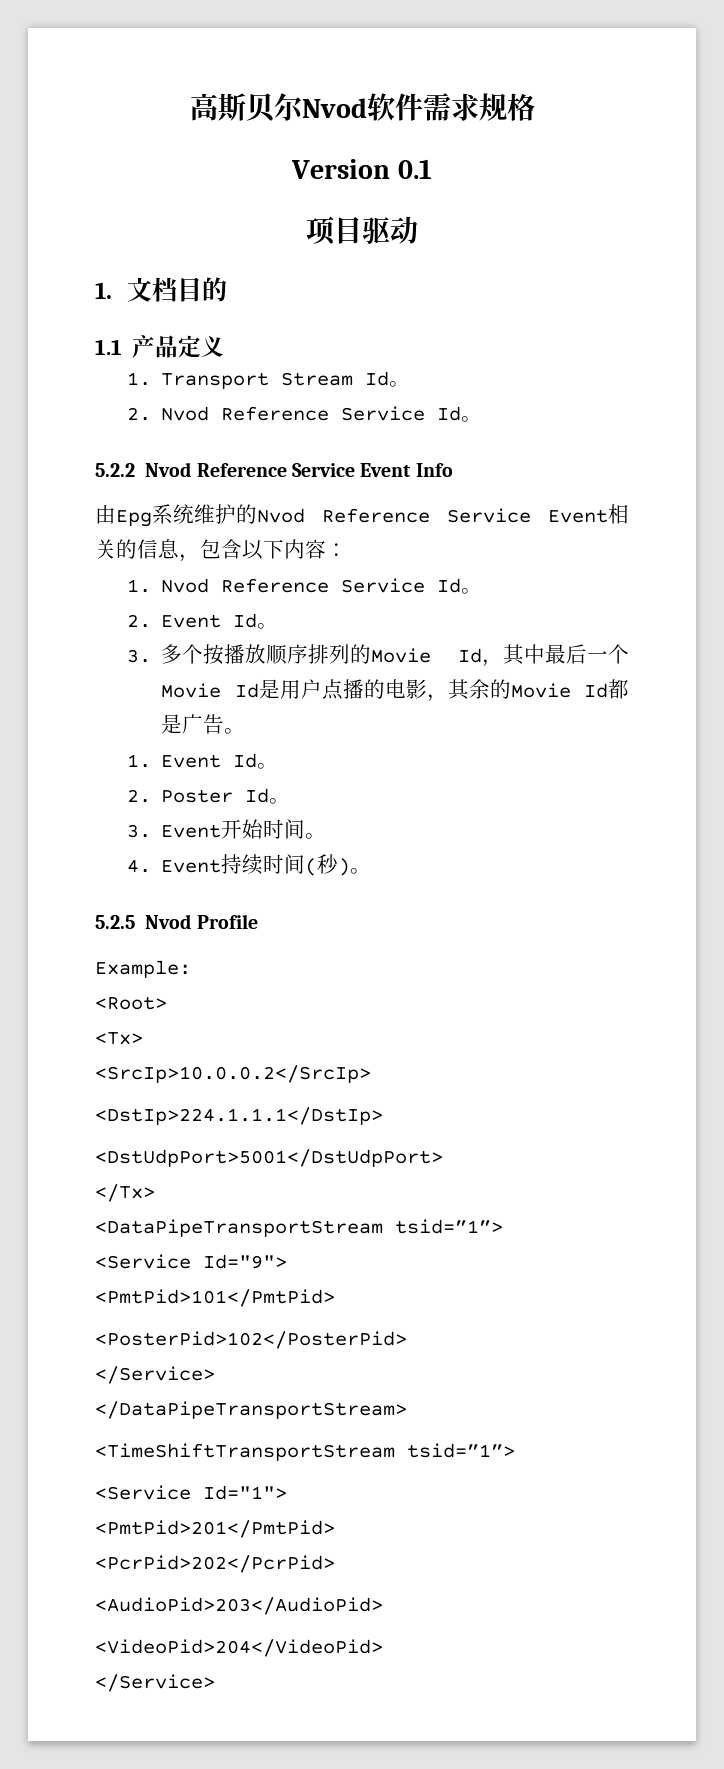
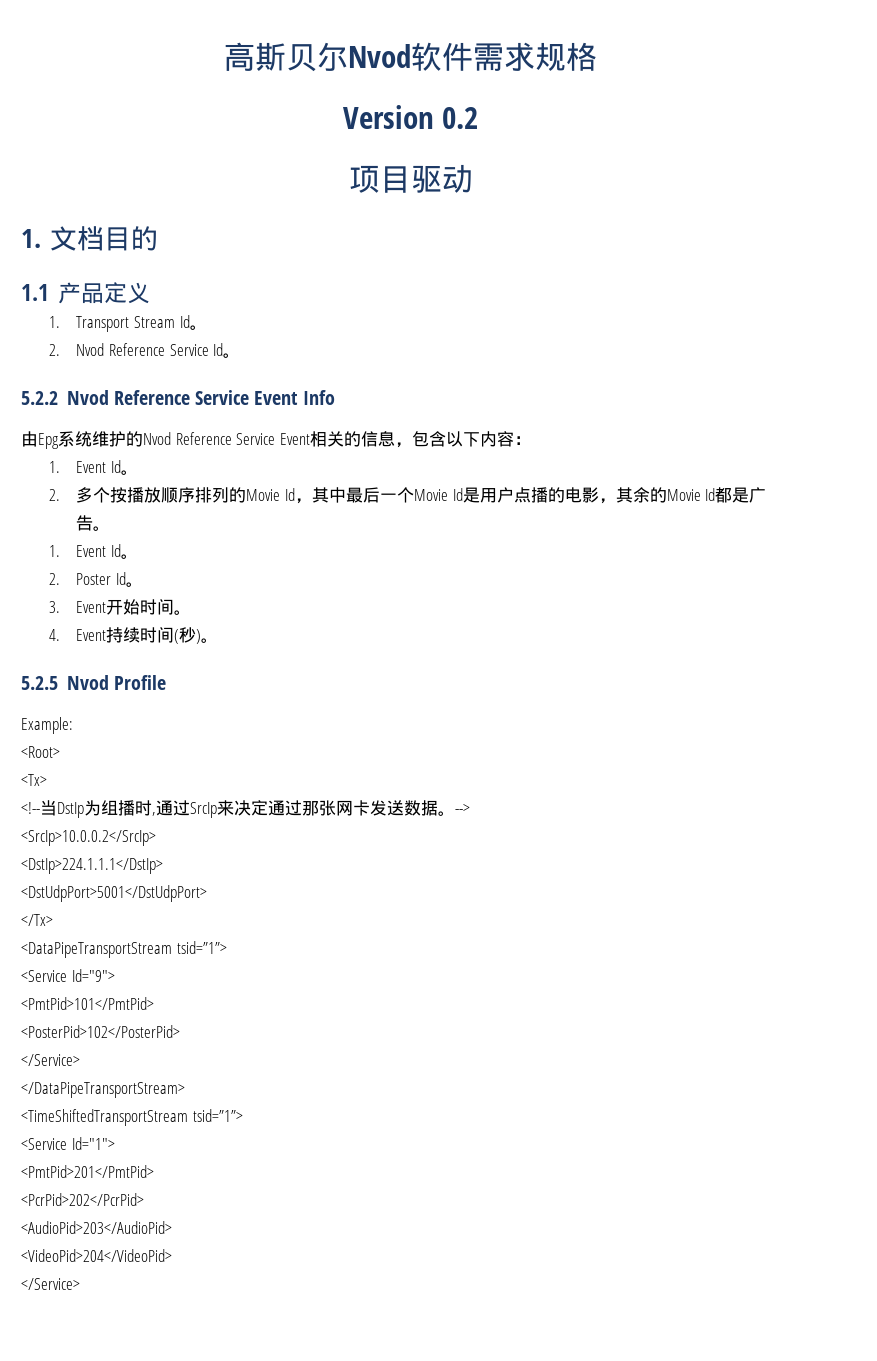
[397,159,432,179] 0.1 -> [442,107,479,129] 0.2
[161,578,483,594] [126,613,279,629] [126,649,151,663] Nvod Reference Service Id。 // 2. Event Id。 // 3. -> [76,460,138,475] [48,489,60,501] Event Id。 // 2.
(143, 1038) none -> [21,800,470,818] // <!--当DstIp为组播时,通过SrcIp来决定通过那张网卡发送数据。-->
[95,1443,395,1461] <TimeShiftTransportStream -> [21,1109,188,1126] <TimeShiftedTransportStream

